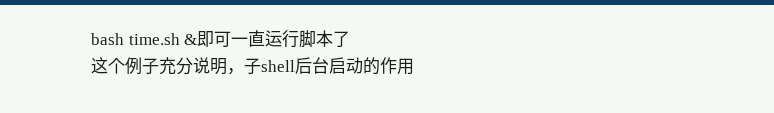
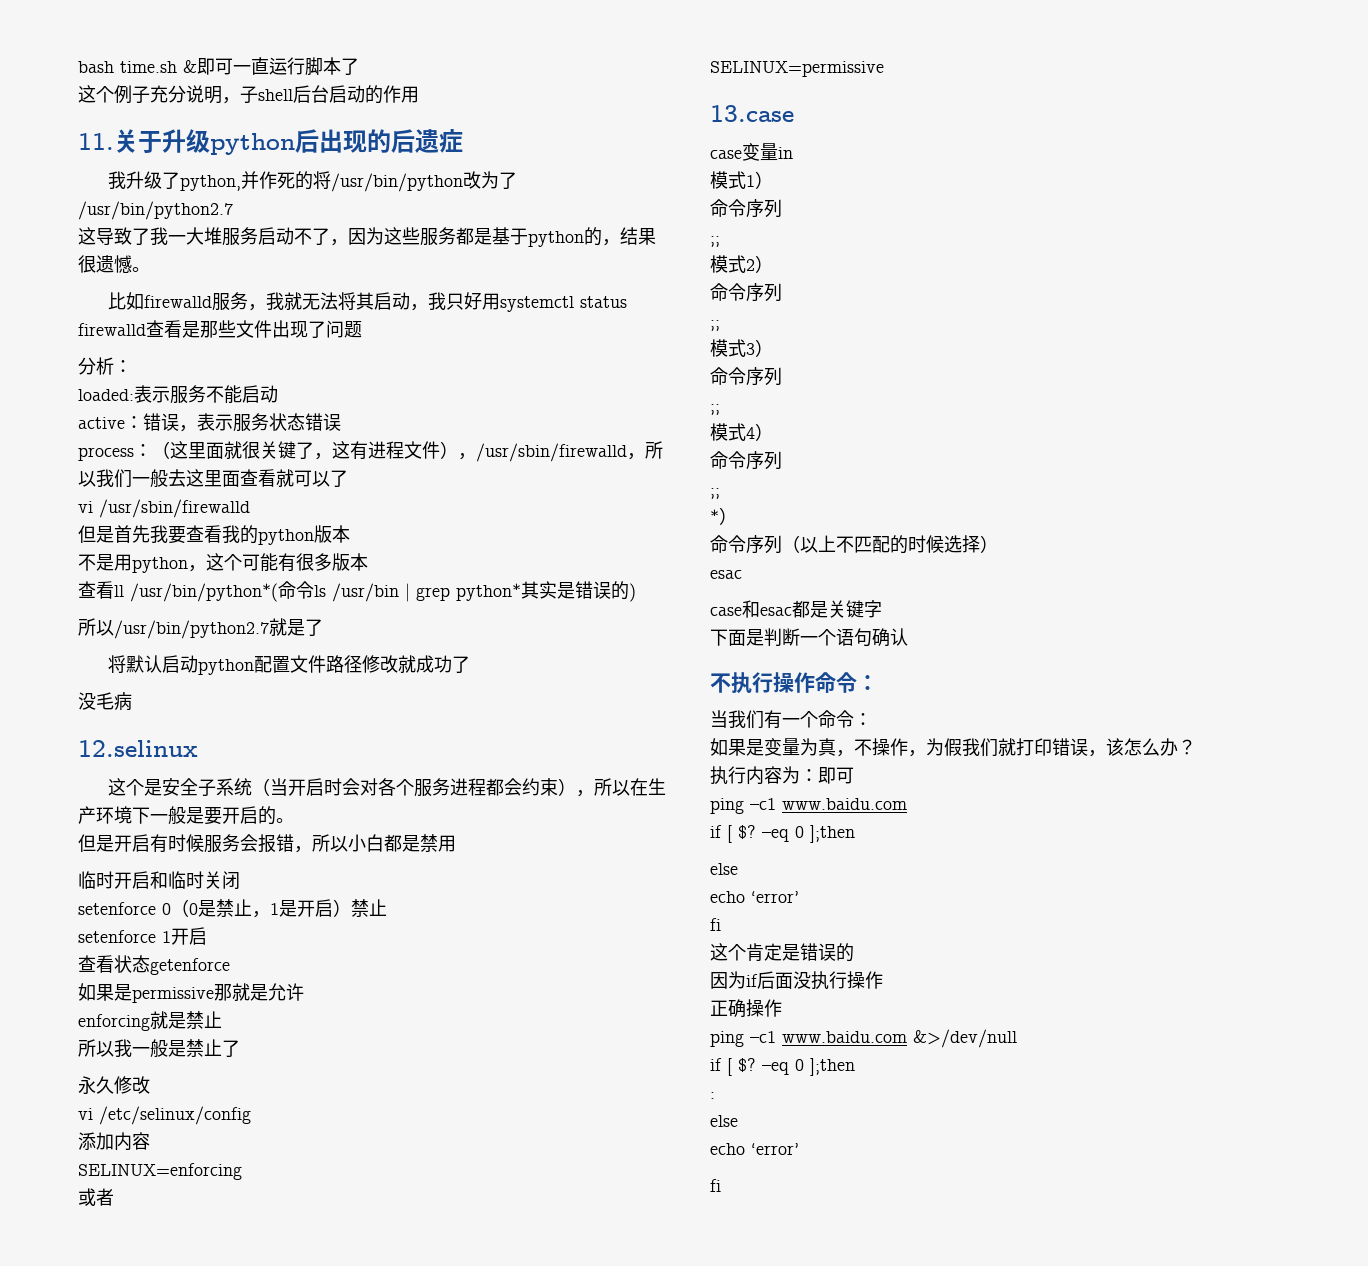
(414, 66) none -> [78,129,463,155] [108,171,518,192] [78,201,233,220] [78,227,656,247] [78,255,150,273] [108,292,628,312] [78,320,362,338] [78,357,132,375] [78,385,278,404] [78,413,341,432] [78,441,663,462] [78,469,348,488] [78,499,250,518] [78,525,350,545] [78,553,368,573] [78,581,636,602] [78,618,323,639] [108,655,471,675] [78,692,132,711] [78,740,198,757] [108,778,667,797] [78,806,294,825] [78,834,456,853] [78,871,240,890] [78,899,387,918] [78,927,207,945] [78,955,230,975] [78,983,304,1003] [78,1011,222,1031] [78,1039,240,1057] [78,1076,150,1094] [78,1106,251,1125] [78,1132,150,1151] [78,1163,242,1180] [78,1188,114,1206] [710,61,884,77] [710,105,794,122] [710,143,793,161] [710,171,773,189] [710,199,782,218] [710,236,720,247] [710,255,773,273] [710,283,782,302] [710,320,720,331] [710,339,773,357] [710,367,782,386] [710,404,720,415] [710,423,773,441] [710,451,782,470] [710,488,720,499] [710,507,737,525] [710,535,998,554] [710,570,742,579] [710,600,882,618] [710,628,908,647] [710,672,878,694] [710,710,872,729] [710,738,1196,757] [710,766,854,785] [710,798,907,814] [710,825,855,843] [710,863,738,875] [710,891,799,903] [710,918,721,931] [710,943,854,962] [710,971,883,990] [710,999,782,1018] [710,1029,1017,1048] [710,1058,855,1076] [710,1092,715,1099] [710,1115,738,1127] [710,1143,799,1155] [710,1179,721,1192] // 11.关于升级python后出现的后遗症 // 我升级了python,并作死的将/usr/bin/python改为了/usr/bin/python2.7 // 这导致了我一大堆服务启动不了，因为这些服务都是基于python的，结果很遗憾。 // 比如firewalld服务，我就无法将其启动，我只好用systemctl status firewalld查看是那些文件出现了问题 // 分析： // loaded:表示服务不能启动 // active：错误，表示服务状态错误 // process：（这里面就很关键了，这有进程文件），/usr/sbin/firewalld，所以我们一般去这里面查看就可以了 // vi /usr/sbin/firewalld // 但是首先我要查看我的python版本 // 不是用python，这个可能有很多版本 // 查看ll /usr/bin/python*(命令ls /usr/bin | grep python*其实是错误的) // 所以/usr/bin/python2.7就是了 // 将默认启动python配置文件路径修改就成功了 // 没毛病 // 12.selinux // 这个是安全子系统（当开启时会对各个服务进程都会约束），所以在生产环境下一般是要开启的。 // 但是开启有时候服务会报错，所以小白都是禁用 // 临时开启和临时关闭 // setenforce 0（0是禁止，1是开启）禁止 // setenforce 1开启 // 查看状态getenforce // 如果是permissive那就是允许 // enforcing就是禁止 // 所以我一般是禁止了 // 永久修改 // vi /etc/selinux/config // 添加内容 // SELINUX=enforcing // 或者 // SELINUX=permissive // 13.case // case变量in // 模式1） // 命令序列 // ;; // 模式2） // 命令序列 // ;; // 模式3） // 命令序列 // ;; // 模式4） // 命令序列 // ;; // *） // 命令序列（以上不匹配的时候选择） // esac // case和esac都是关键字 // 下面是判断一个语句确认 // 不执行操作命令： // 当我们有一个命令： // 如果是变量为真，不操作，为假我们就打印错误，该怎么办？ // 执行内容为：即可 // ping –c1 www.baidu.com // if [ $? –eq 0 ];then // else // echo ‘error’ // fi // 这个肯定是错误的 // 因为if后面没执行操作 // 正确操作 // ping –c1 www.baidu.com &>/dev/null // if [ $? –eq 0 ];then // : // else // echo ‘error’ // fi

